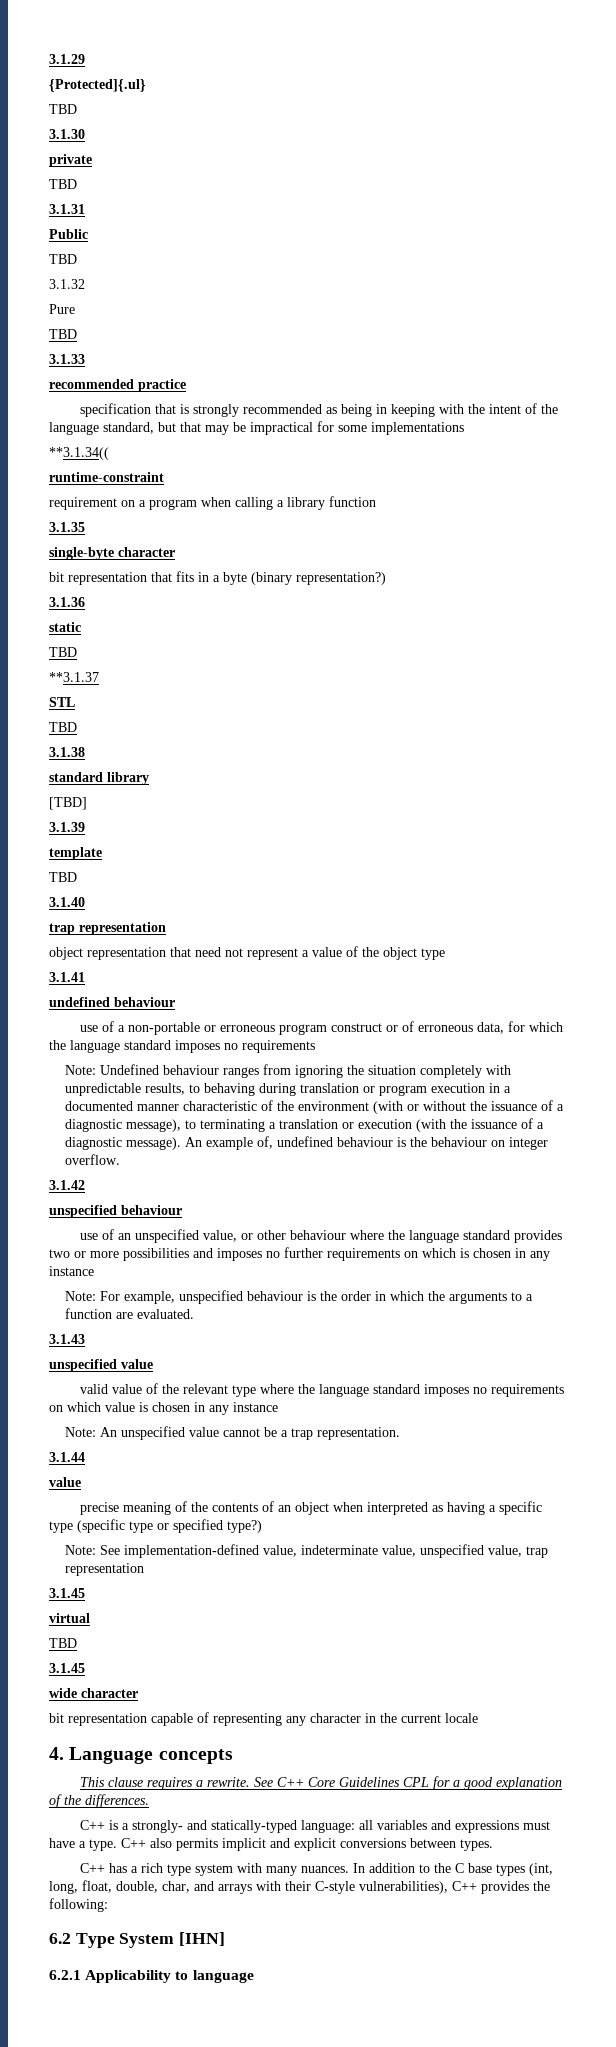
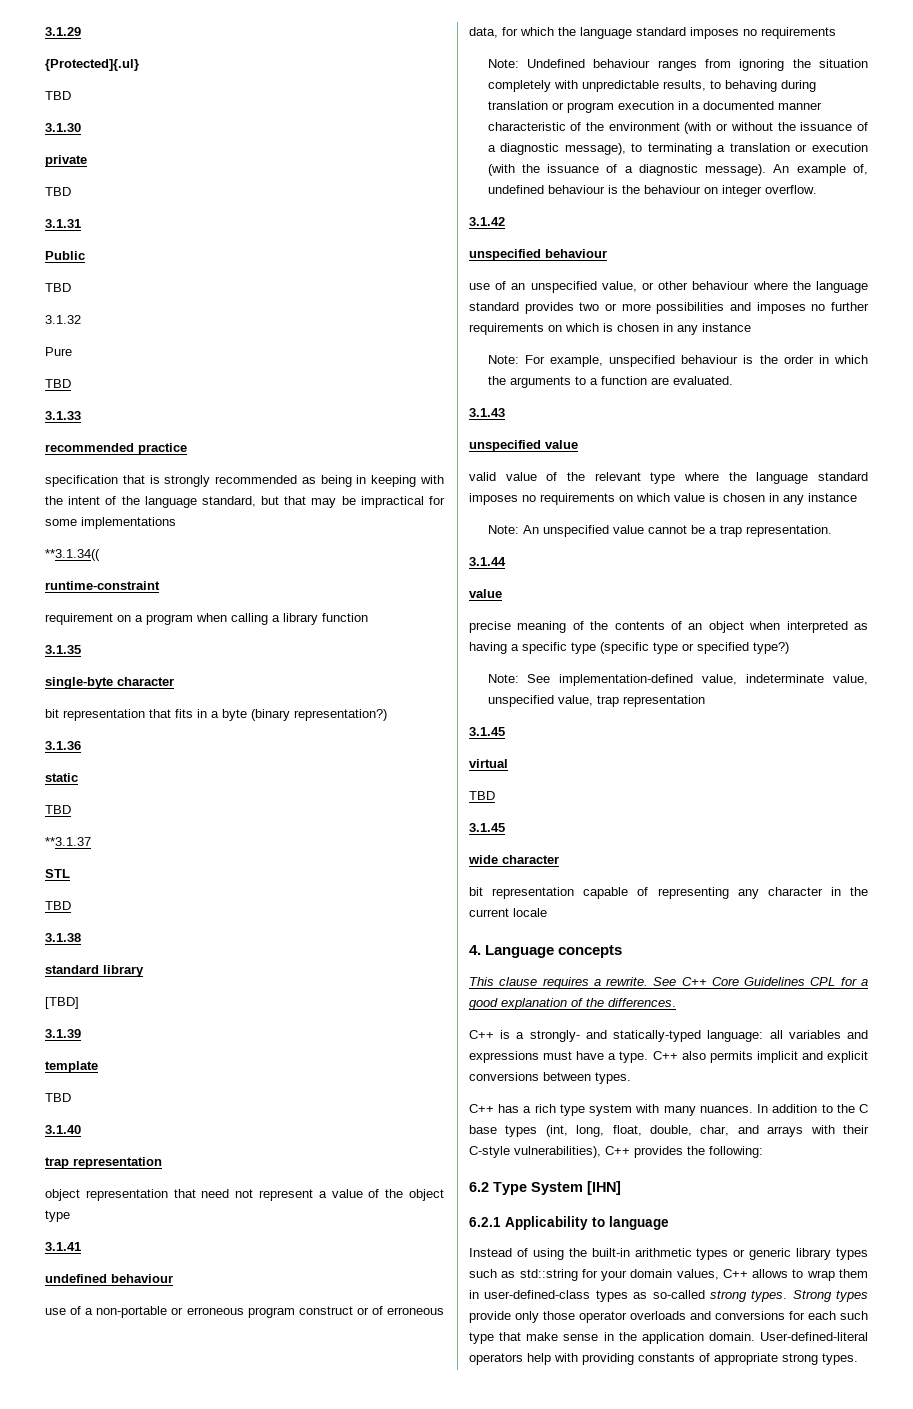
(254, 1976) none -> [469,1248,868,1260] [469,1269,868,1281] [469,1290,868,1302] [469,1311,868,1323] [469,1332,868,1344] [469,1353,858,1365] // Instead of using the built-in arithmetic types or generic library types such as std::string for your domain values, C++ allows to wrap them in user-defined-class types as so-called strong types. Strong types provide only those operator overloads and conversions for each such type that make sense in the application domain. User-defined-literal operators help with providing constants of appropriate strong types.

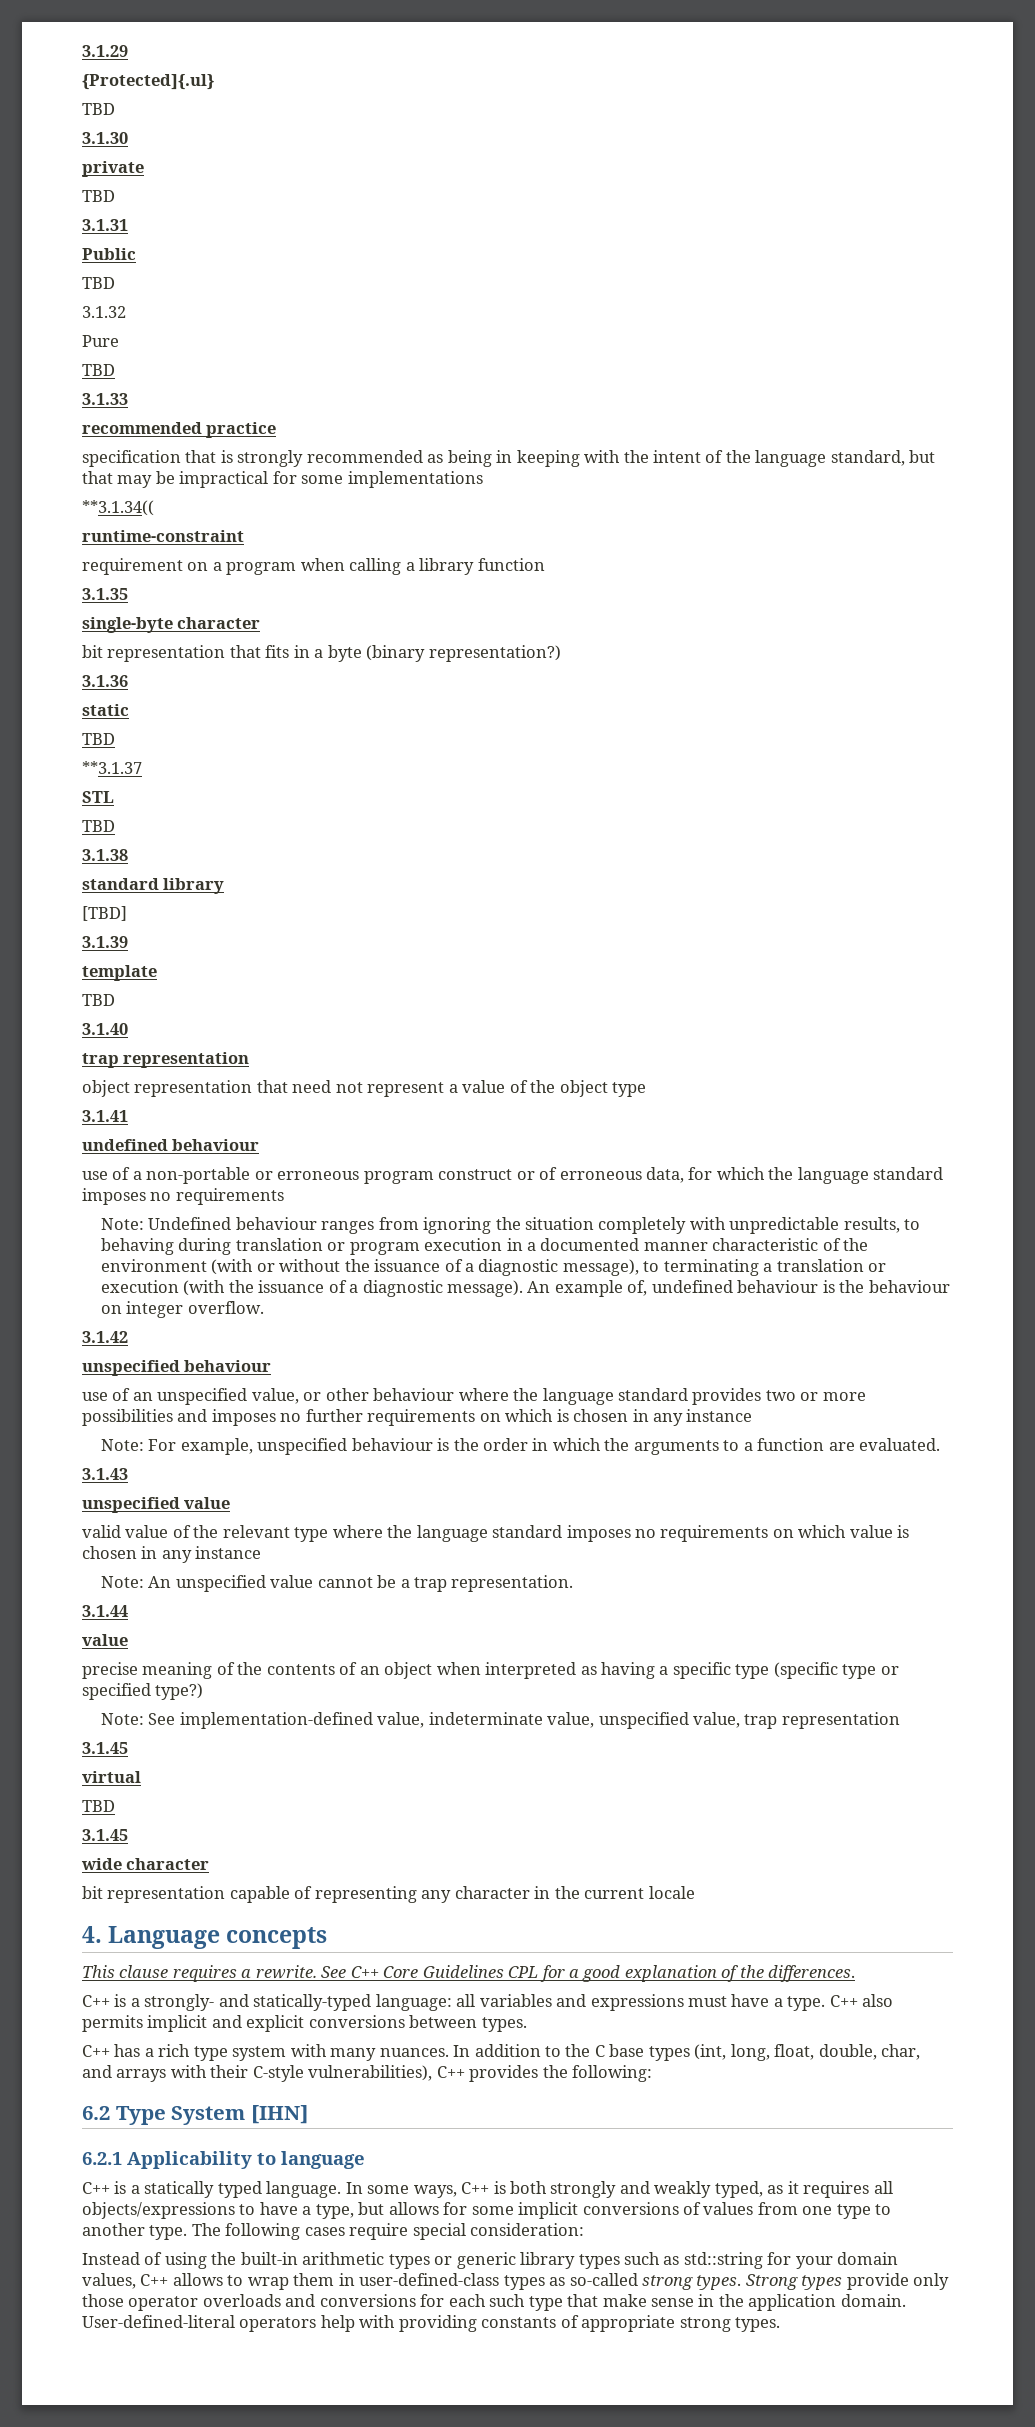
(669, 1223) none -> [82,2181,893,2198] [82,2202,892,2219] [82,2223,585,2240] // C++ is a statically typed language. In some ways, C++ is both strongly and weakly typed, as it requires all objects/expressions to have a type, but allows for some implicit conversions of values from one type to another type. The following cases require special consideration:

